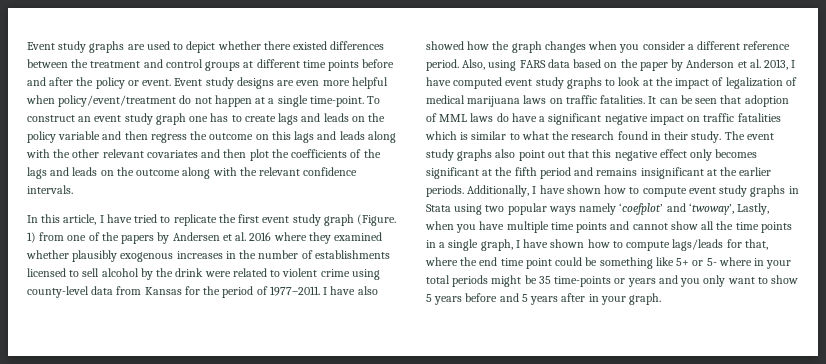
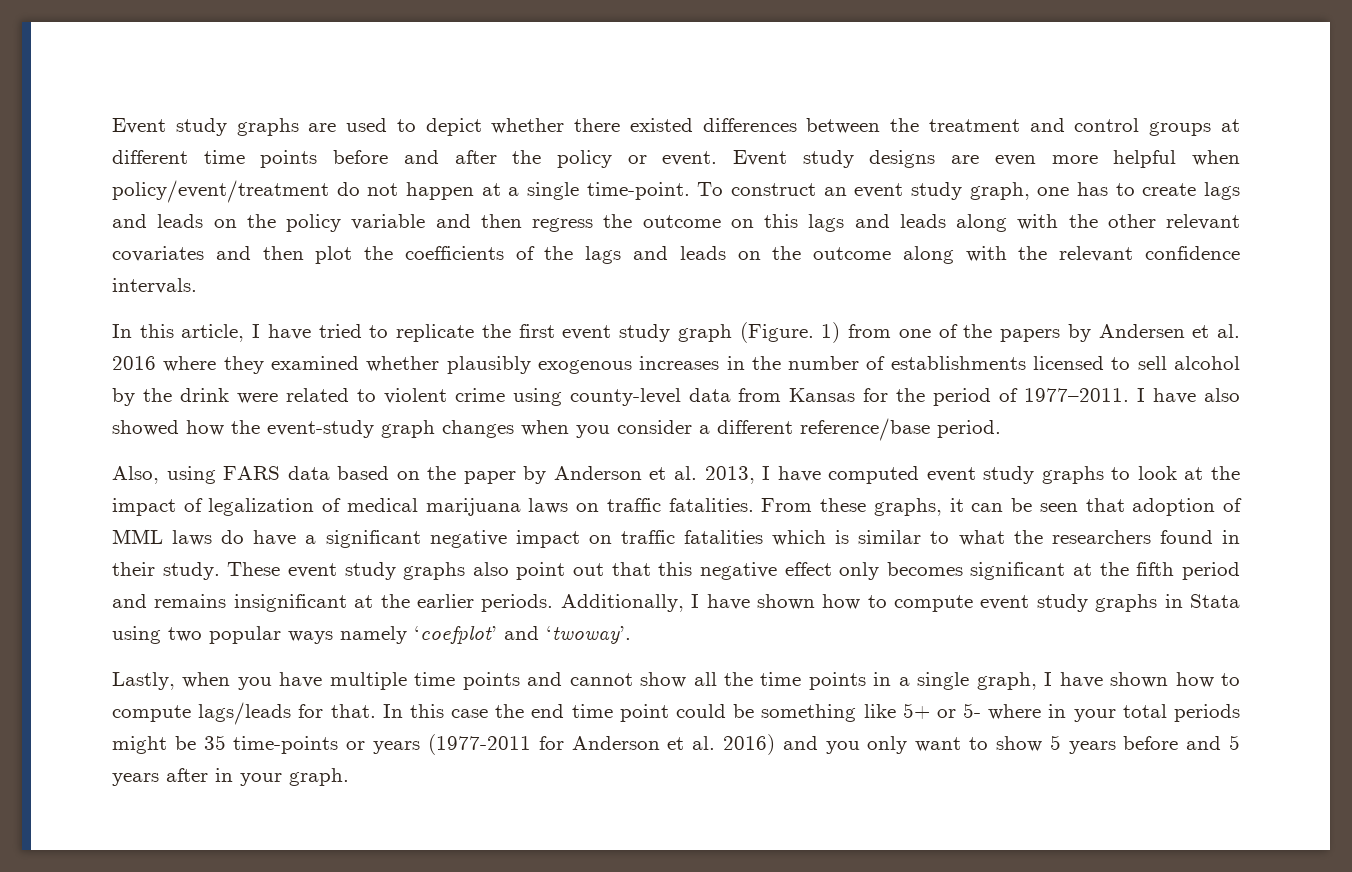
[155,113,186,125] graph -> [969,182,1030,200] graph,
(510, 45) none -> [267,420,374,438] event-study
[743,41,791,50] reference -> [800,418,930,441] reference/base
(459, 65) none -> (1001, 429) //
[648,96,657,104] It -> [761,498,964,516] From these graphs, it
[571,131,615,140] research -> [1051,530,1151,544] researchers
[724,131,745,140] The -> [227,562,281,576] These
[688,203,734,215] ‘twoway’, -> [546,626,631,644] ‘twoway’. //
[744,239,768,250] [425,257,458,266] that, where -> [330,704,489,718] that. In this case
(656, 282) none -> [427,734,776,755] (1977-2011 for Anderson et al. 2016)

